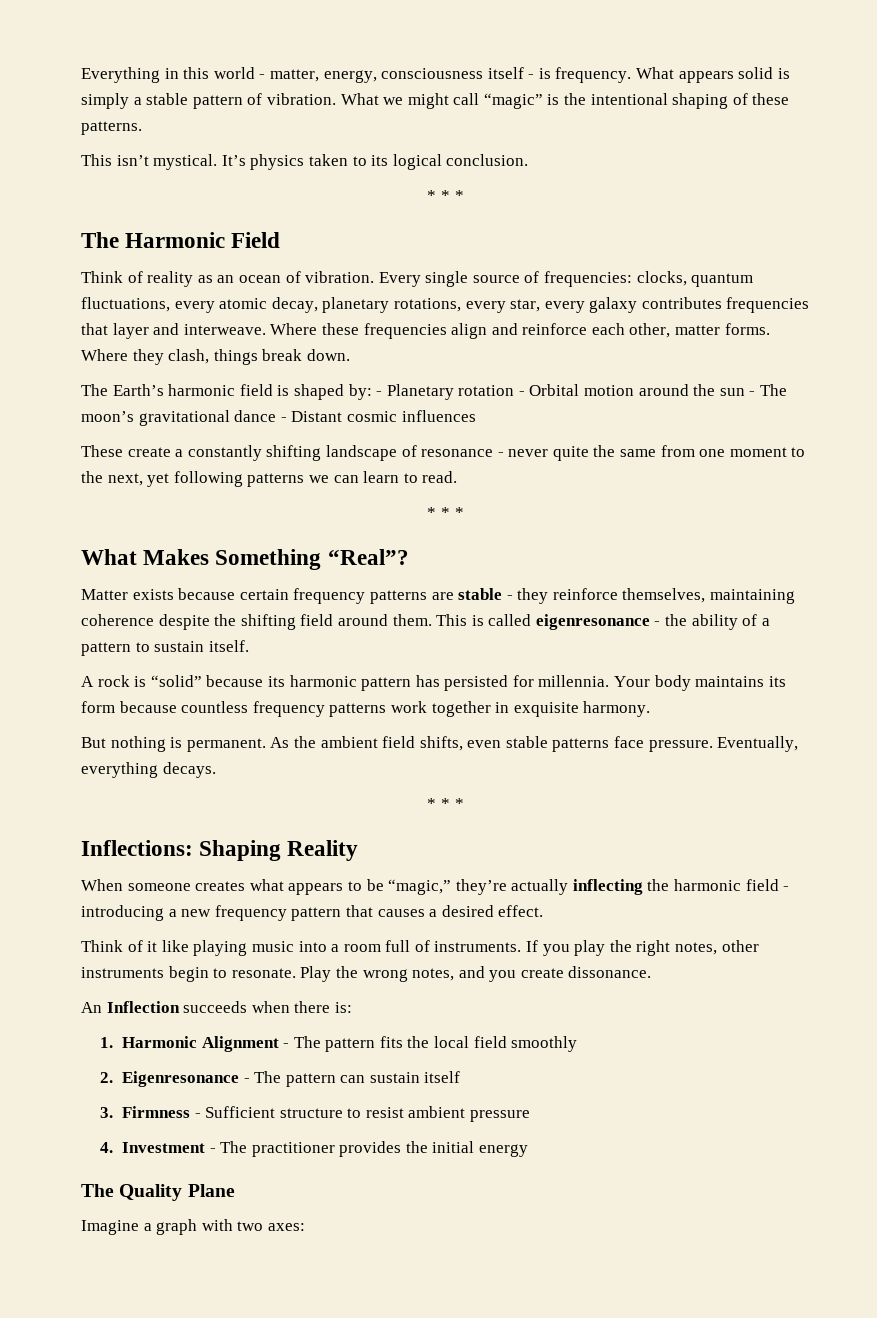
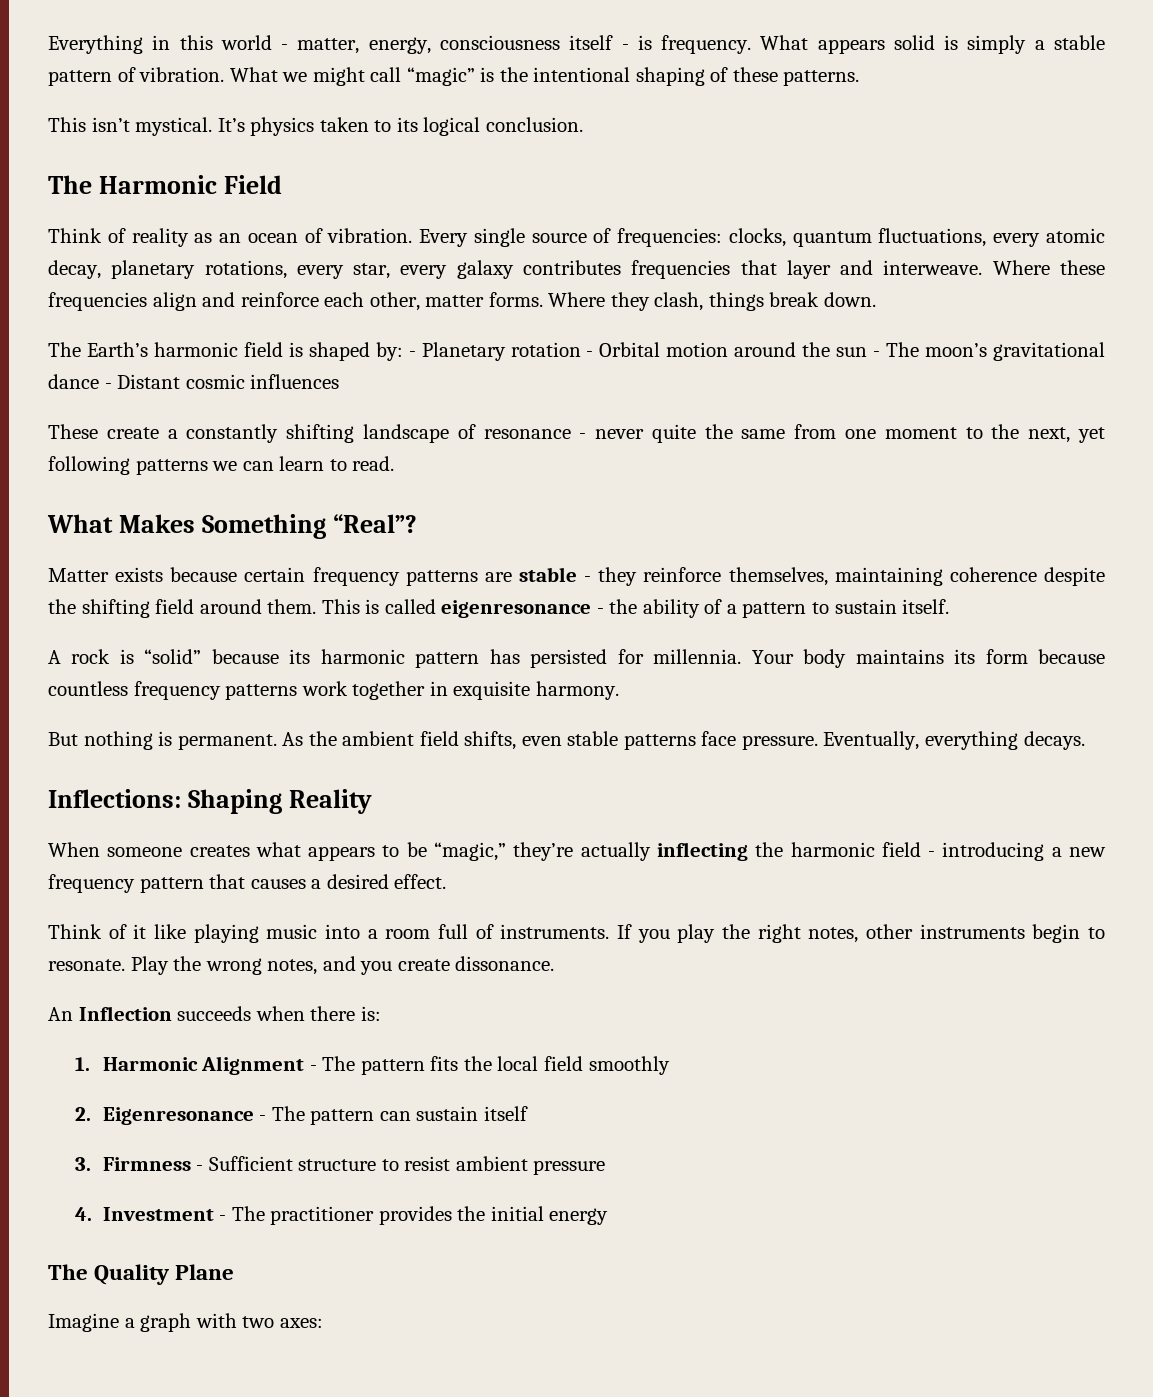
[427,190,464,201] // * * * -> (583, 124) none
[427,507,464,518] // * * * -> (395, 463) none
[427,798,464,809] // * * * -> (1085, 740) none

